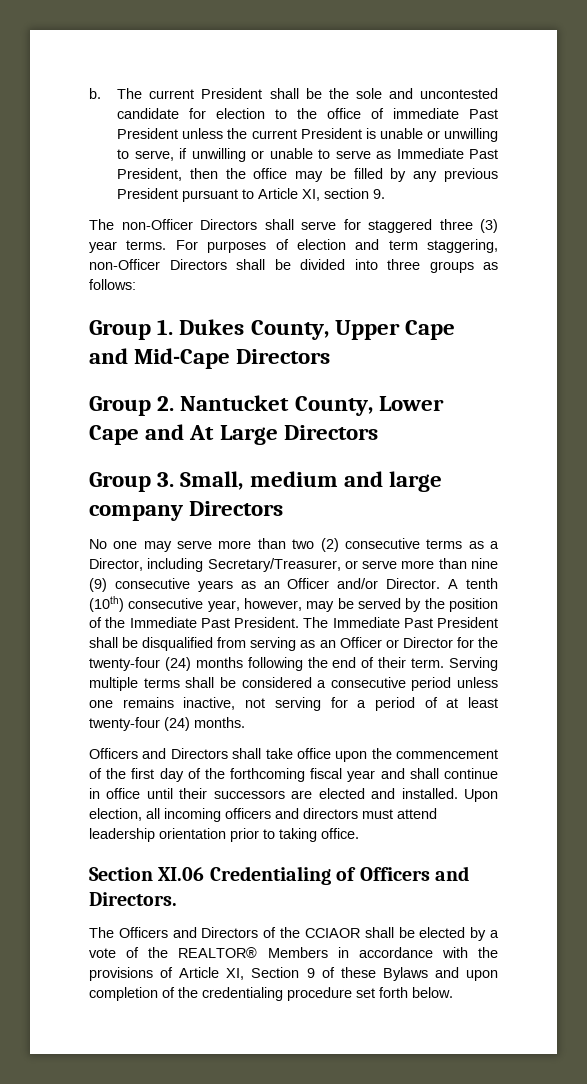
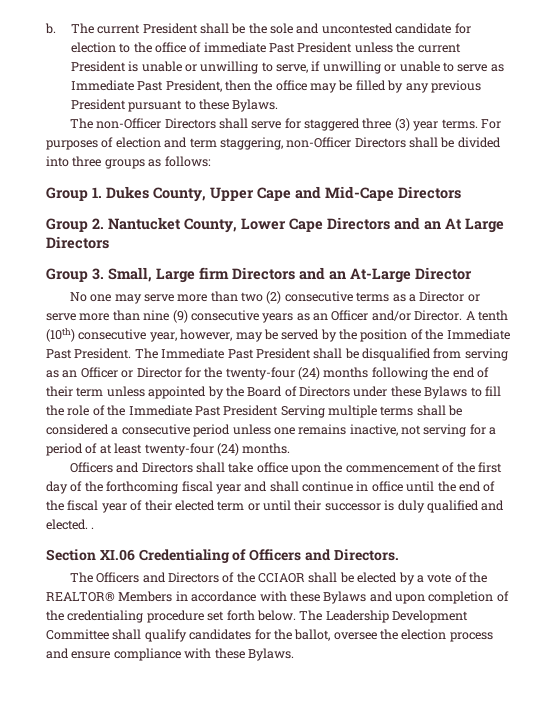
[258,188,386,201] Article XI, section 9. -> [198,99,279,112] these Bylaws.
[145,424,185,440] and -> [327,217,441,230] Directors and an
[249,471,443,492] [89,501,284,521] medium and large company Directors -> [156,267,472,283] Large firm Directors and an At-Large Director
[89,558,341,572] Director, including Secretary/Treasurer, -> [419,291,465,302] Director
[411,658,445,668] term. -> [76,386,501,399] [46,405,279,416] term unless appointed by the Board of Directors under these Bylaws to fill the role of the Immediate Past President
[179,788,499,802] [89,808,437,822] [89,828,359,842] their successors are elected and installed. Upon election, all incoming officers and directors must attend leadership orientation prior to taking office. -> [437,481,496,492] [46,500,505,513] [46,519,95,530] the end of the fiscal year of their elected term or until their successor is duly qualified and elected. .
[478,947,498,958] [89,967,335,981] the provisions of Article XI, Section 9 of -> (287, 596) none
(453, 992) none -> [299,610,468,623] [46,629,493,642] [46,648,294,661] The Leadership Development Committee shall qualify candidates for the ballot, oversee the election process and ensure compliance with these Bylaws.

